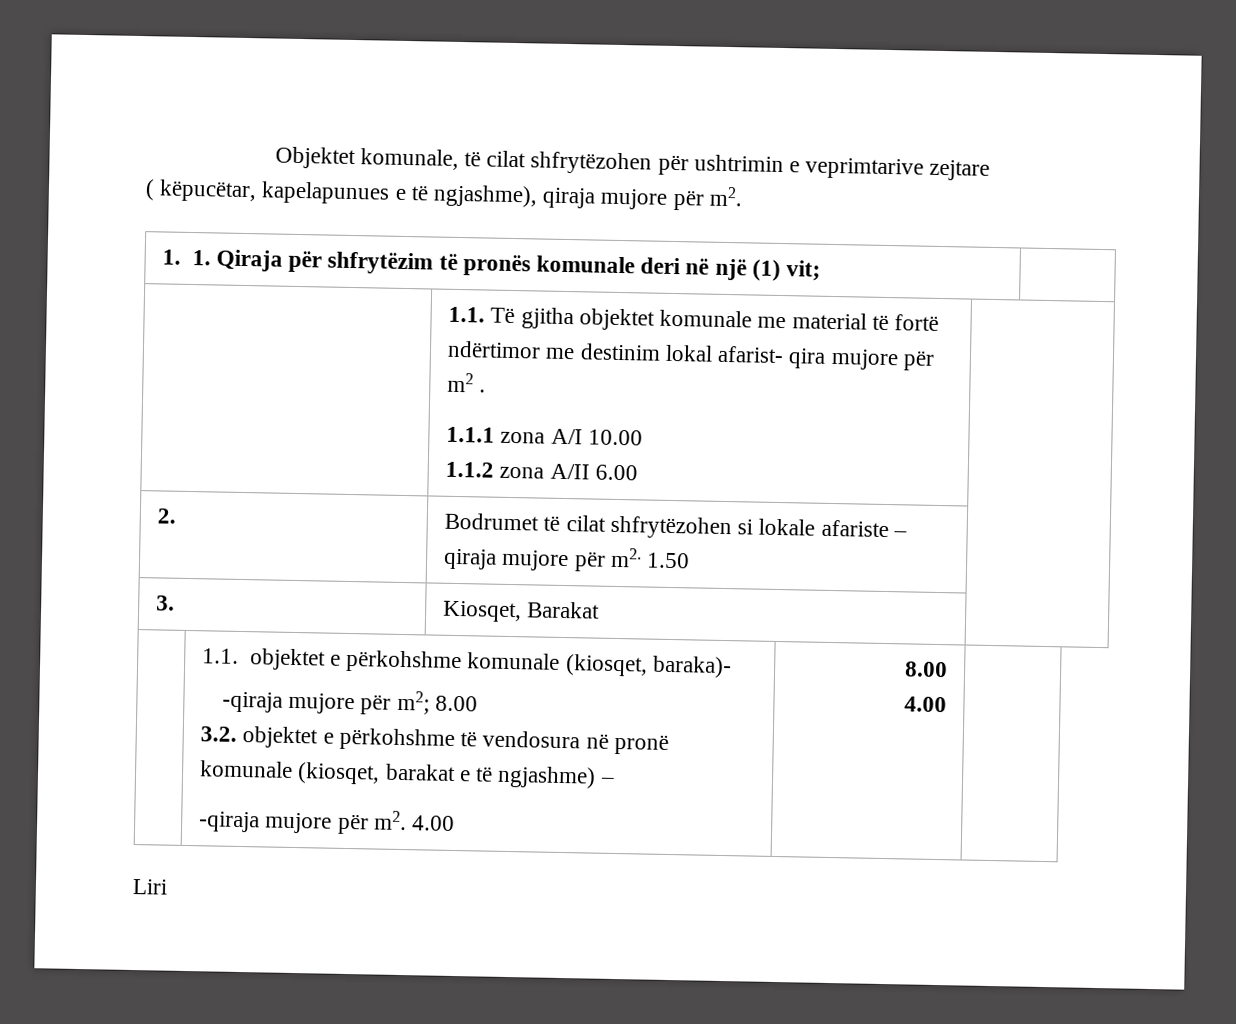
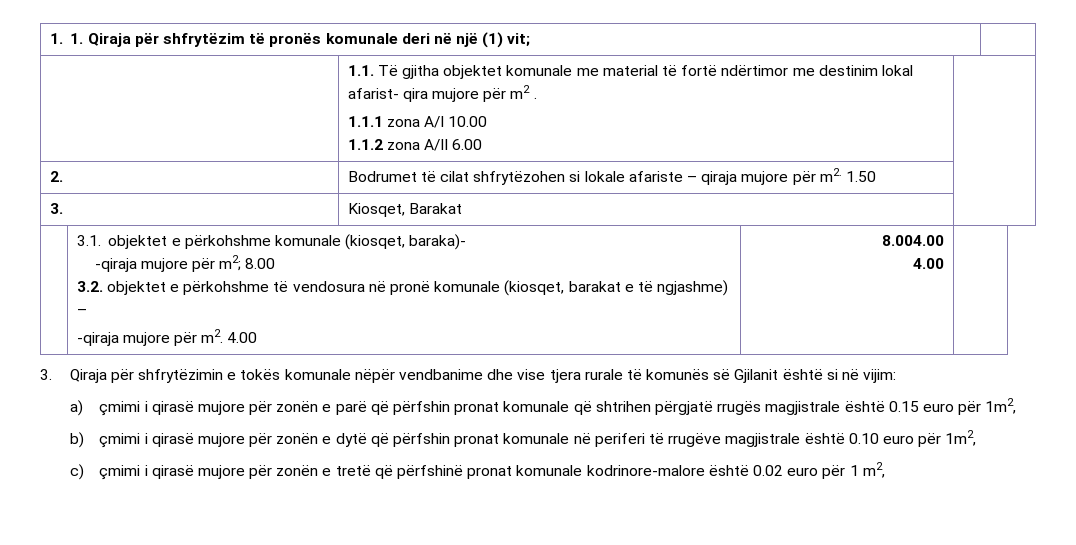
[274,146,991,181] [145,179,743,211] Objektet komunale, të cilat shfrytëzohen për ushtrimin e veprimtarive zejtare // ( këpucëtar, kapelapunues e të ngjashme), qiraja mujore për m2. // -> (49, 38) none
[202,648,240,664] 1.1. -> [76,235,101,246] 3.1.
[903,661,948,678] 8.00 -> [882,235,945,246] 8.004.00
[132,879,168,895] Liri -> [40,369,897,383] [69,398,1017,416] [69,430,977,448] [69,462,885,480] 3. Qiraja për shfrytëzimin e tokës komunale nëpër vendbanime dhe vise tjera rurale të komunës së Gjilanit është si në vijim: // a) çmimi i qirasë mujore për zonën e parë që përfshin pronat komunale që shtrihen përgjatë rrugës magjistrale është 0.15 euro për 1m2, // b) çmimi i qirasë mujore për zonën e dytë që përfshin pronat komunale në periferi të rrugëve magjistrale është 0.10 euro për 1m2, // c) çmimi i qirasë mujore për zonën e tretë që përfshinë pronat komunale kodrinore-malore është 0.02 euro për 1 m2,

